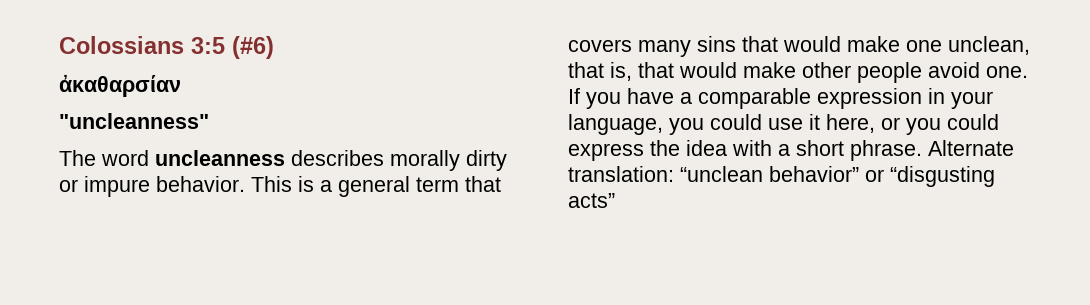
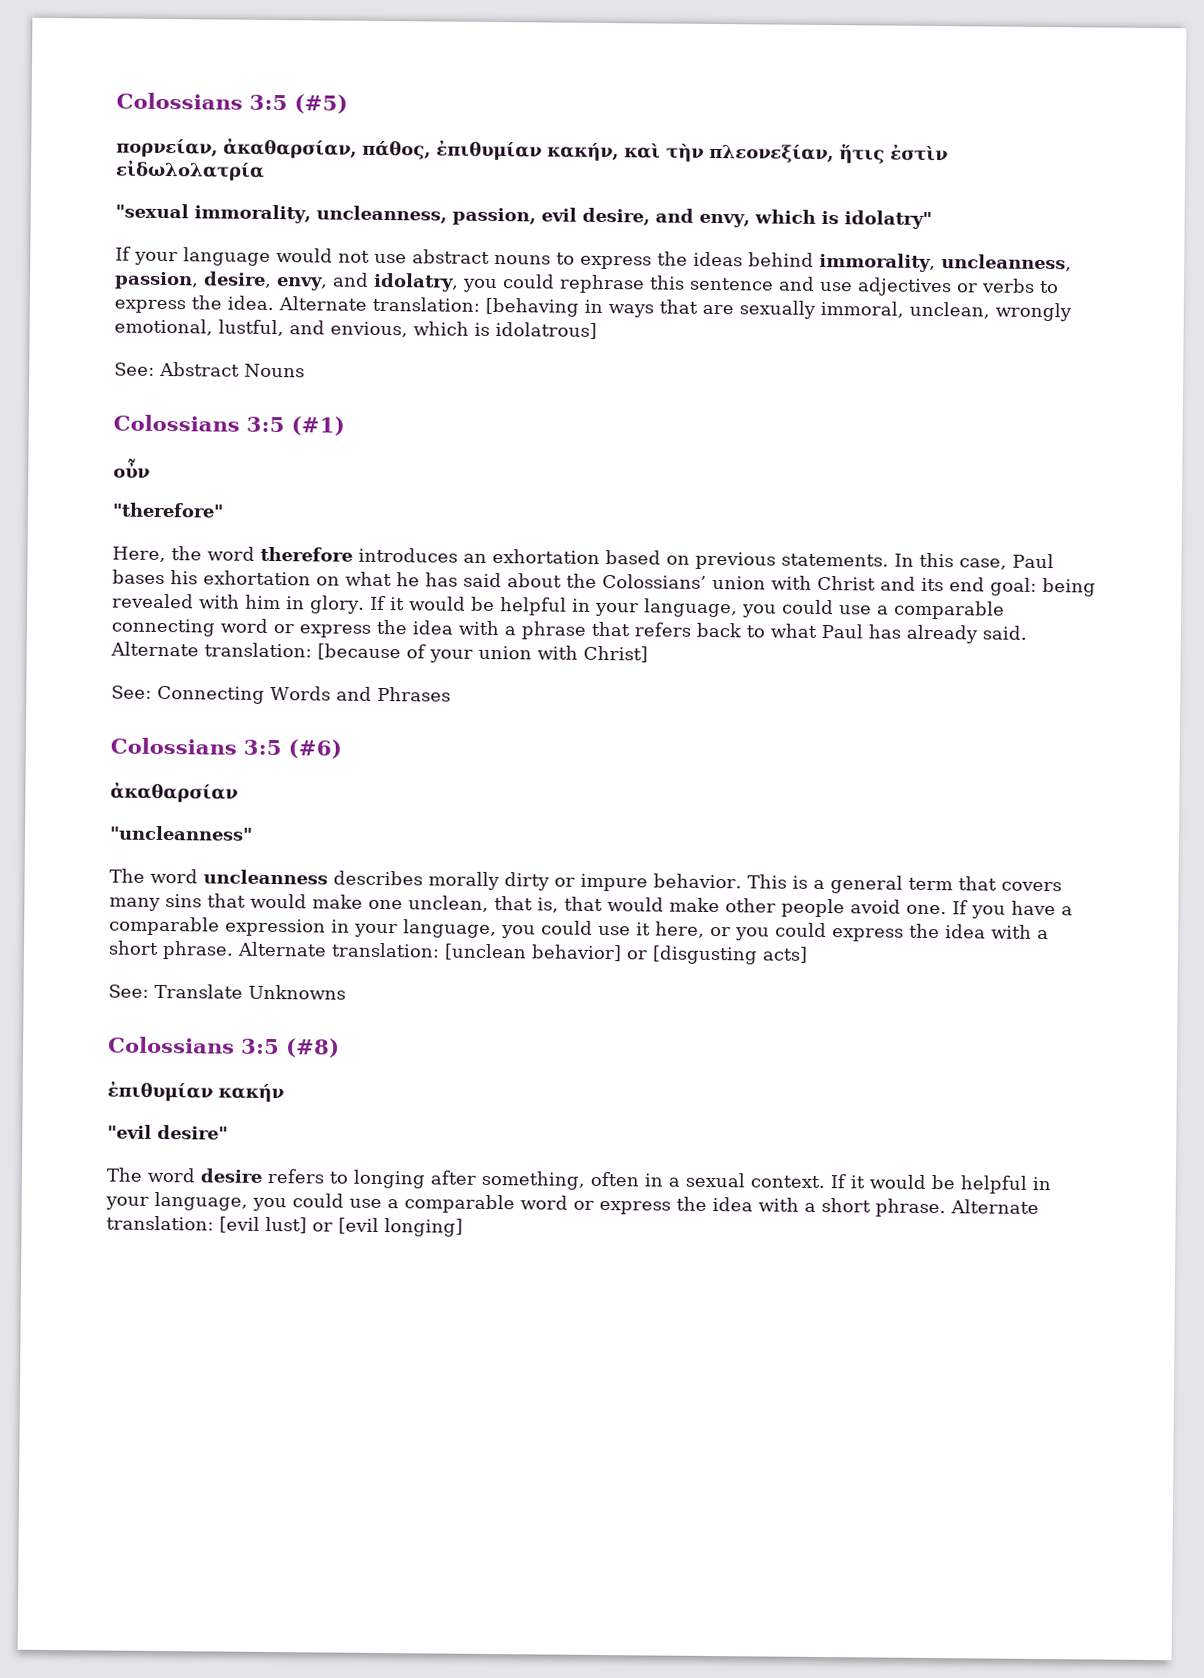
[59,36,225,54] Colossians 3:5 -> [116,92,348,114] [116,137,948,164] [115,159,265,181] [115,203,932,229] [115,246,1072,273] [114,271,1059,297] [114,295,1072,322] [114,318,597,339] [114,361,305,378] [113,414,345,436] [113,458,150,479] [112,502,224,518] [112,546,1054,570] [112,569,1096,597] [112,593,1005,620] [111,618,1027,644] [110,641,648,663] [111,685,451,704] [110,737,282,756] Colossians 3:5 (#5) // πορνείαν, ἀκαθαρσίαν, πάθος, ἐπιθυμίαν κακήν, καὶ τὴν πλεονεξίαν, ἥτις ἐστὶν εἰδωλολατρία // "sexual immorality, uncleanness, passion, evil desire, and envy, which is idolatry" // If your language would not use abstract nouns to express the ideas behind immorality, uncleanness, passion, desire, envy, and idolatry, you could rephrase this sentence and use adjectives or verbs to express the idea. Alternate translation: [behaving in ways that are sexually immoral, unclean, wrongly emotional, lustful, and envious, which is idolatrous] // See: Abstract Nouns // Colossians 3:5 (#1) // οὖν // "therefore" // Here, the word therefore introduces an exhortation based on previous statements. In this case, Paul bases his exhortation on what he has said about the Colossians’ union with Christ and its end goal: being revealed with him in glory. If it would be helpful in your language, you could use a comparable connecting word or express the idea with a phrase that refers back to what Paul has already said. Alternate translation: [because of your union with Christ] // See: Connecting Words and Phrases // Colossians 3:5
[680,166,995,187] [568,193,615,208] “unclean behavior” or “disgusting acts” -> [444,943,808,965] [108,983,346,1000] [108,1036,340,1058] [107,1080,284,1103] [107,1124,228,1140] [106,1167,1051,1194] [105,1191,1039,1218] [106,1215,463,1237] [unclean behavior] or [disgusting acts] // See: Translate Unknowns // Colossians 3:5 (#8) // ἐπιθυμίαν κακήν // "evil desire" // The word desire refers to longing after something, often in a sexual context. If it would be helpful in your language, you could use a comparable word or express the idea with a short phrase. Alternate translation: [evil lust] or [evil longing]

